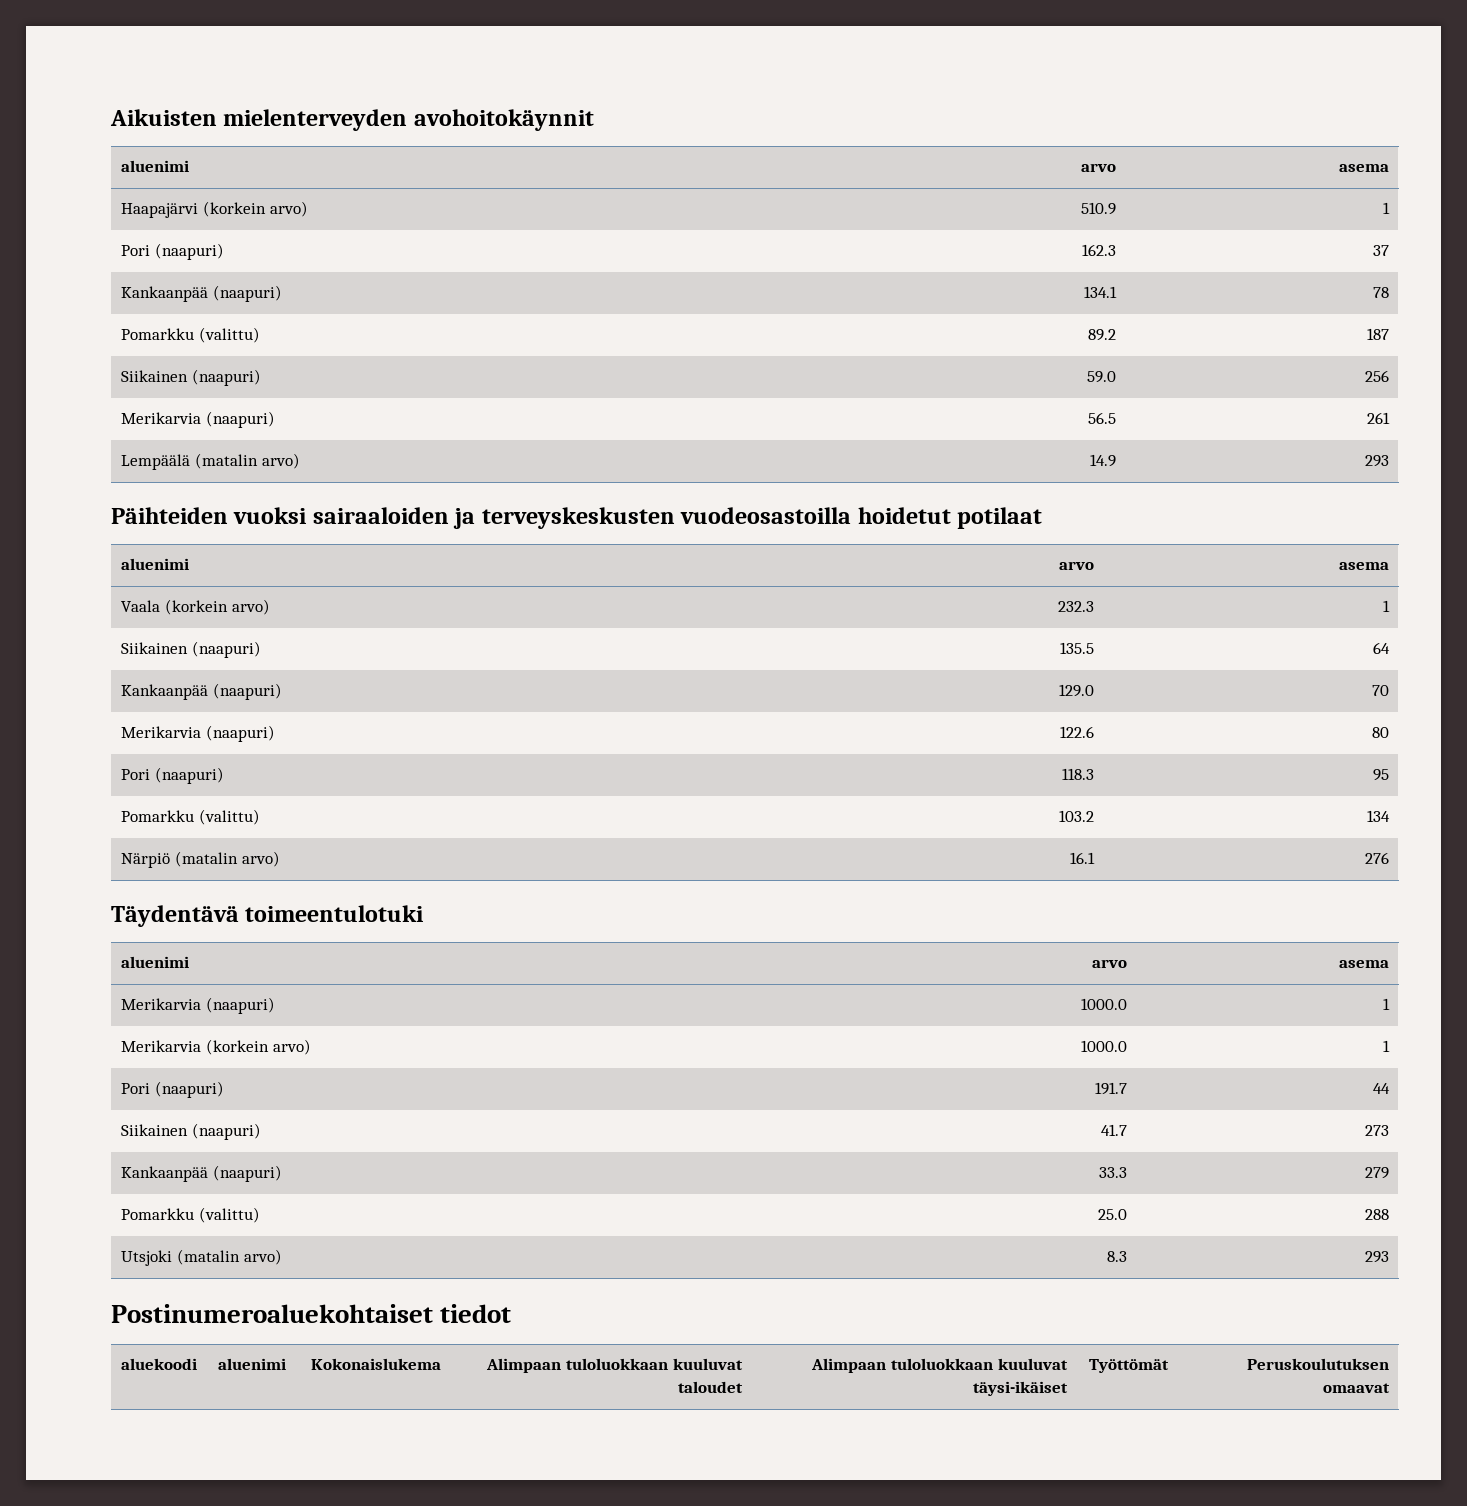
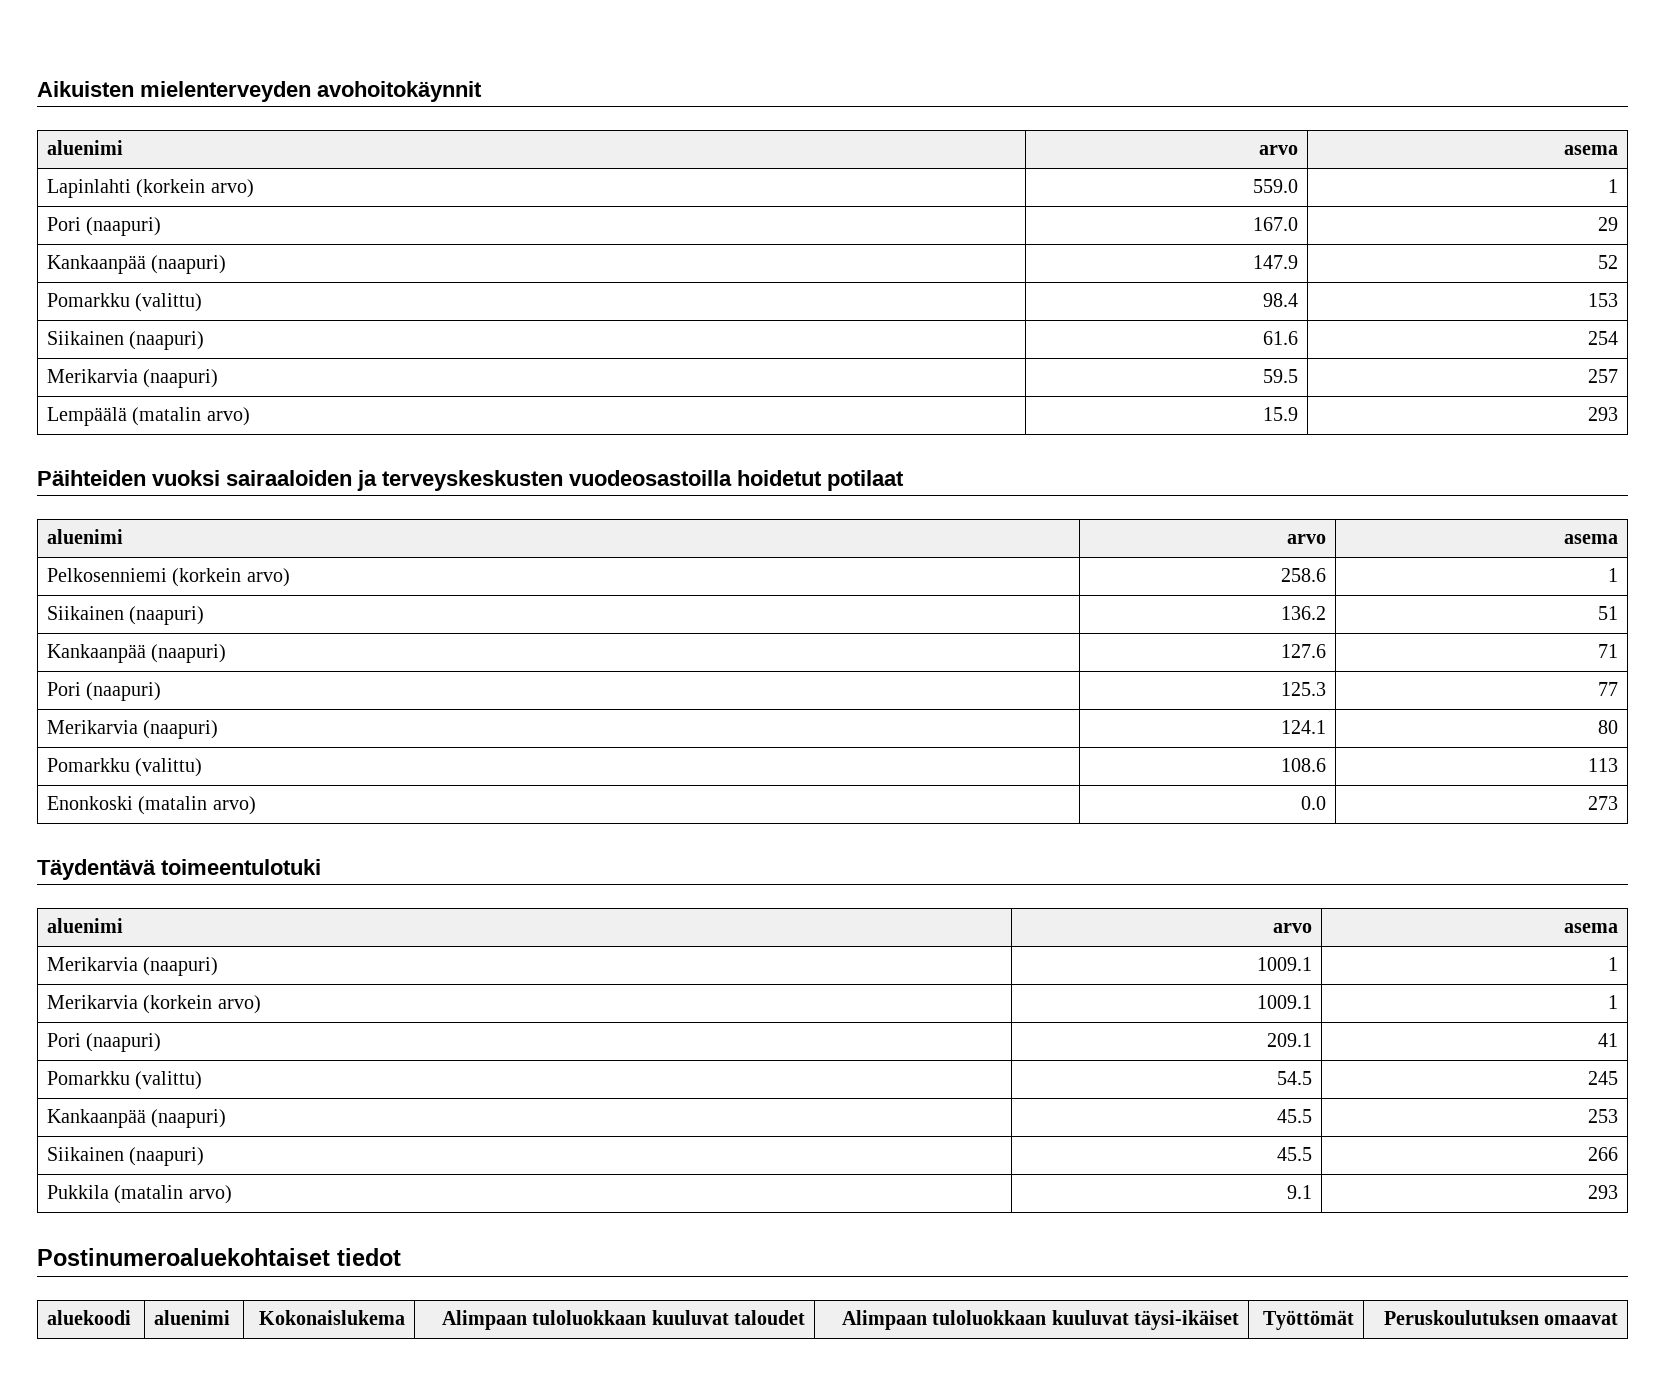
[121,201,308,218] [1080,202,1116,215] [1382,202,1390,214] [121,243,224,260] [1081,244,1116,256] [1372,245,1389,256] [121,285,282,302] [1083,286,1117,298] [1372,287,1389,298] [121,327,260,343] [1087,329,1116,341] [1366,328,1389,340] [121,369,261,386] [1086,371,1116,383] [1364,370,1389,382] [121,411,275,428] [1087,412,1116,424] [1366,412,1390,424] Haapajärvi (korkein arvo) | 510.9 | 1 // Pori (naapuri) | 162.3 | 37 // Kankaanpää (naapuri) | 134.1 | 78 // Pomarkku (valittu) | 89.2 | 187 // Siikainen (naapuri) | 59.0 | 256 // Merikarvia (naapuri) | 56.5 | 261 -> [46,179,254,198] [1253,179,1299,193] [1608,179,1619,193] [46,217,162,236] [1253,217,1299,231] [1598,217,1619,231] [46,255,227,274] [1253,255,1299,269] [1598,255,1619,269] [46,293,203,312] [1263,293,1299,307] [1588,293,1619,307] [46,331,205,350] [1263,331,1299,345] [1588,331,1619,345] [46,369,219,388] [1263,369,1299,383] [1588,369,1619,383] Lapinlahti (korkein arvo) | 559.0 | 1 // Pori (naapuri) | 167.0 | 29 // Kankaanpää (naapuri) | 147.9 | 52 // Pomarkku (valittu) | 98.4 | 153 // Siikainen (naapuri) | 61.6 | 254 // Merikarvia (naapuri) | 59.5 | 257
[1089,454,1116,467] 14.9 -> [1263,407,1299,421] 15.9
[121,599,270,615] [1057,601,1094,612] Vaala (korkein arvo) | 232.3 -> [46,568,290,587] [1281,568,1327,582] Pelkosenniemi (korkein arvo) | 258.6
[1059,642,1094,654] [1372,642,1390,654] [121,683,282,700] [1058,684,1094,697] [1371,685,1389,696] [121,725,275,742] [1059,726,1094,738] 135.5 | 64 // Kankaanpää (naapuri) | 129.0 | 70 // Merikarvia (naapuri) | 122.6 -> [1281,606,1327,620] [1598,606,1619,620] [46,644,227,663] [1281,644,1327,658] [1598,644,1619,658] [46,682,162,701] [1281,682,1327,696] [1598,682,1619,696] [46,720,219,739] [1281,720,1327,734] 136.2 | 51 // Kankaanpää (naapuri) | 127.6 | 71 // Pori (naapuri) | 125.3 | 77 // Merikarvia (naapuri) | 124.1
[121,767,224,784] [1061,768,1094,780] [1372,769,1389,781] [121,809,260,825] [1058,810,1094,822] [1366,810,1390,822] [121,851,280,868] [1069,852,1095,864] [1364,852,1389,864] // Pori (naapuri) | 118.3 | 95 // Pomarkku (valittu) | 103.2 | 134 // Närpiö (matalin arvo) | 16.1 | 276 -> [46,758,203,777] [1281,758,1327,772] [1588,758,1619,772] [46,796,256,815] [1301,796,1327,810] [1588,796,1619,810] // Pomarkku (valittu) | 108.6 | 113 // Enonkoski (matalin arvo) | 0.0 | 273
[1080,998,1127,1010] 1000.0 -> [1257,957,1313,971] 1009.1
[1080,1040,1127,1052] [1382,1040,1390,1052] [121,1081,224,1098] [1094,1082,1127,1095] [1372,1083,1390,1094] [121,1123,261,1140] [1100,1124,1127,1136] [1364,1125,1389,1136] [121,1165,282,1182] [1098,1167,1127,1178] [1364,1167,1389,1179] [121,1207,260,1223] [1097,1209,1127,1220] [1364,1209,1389,1220] [121,1249,282,1266] [1106,1251,1127,1262] 1000.0 | 1 // Pori (naapuri) | 191.7 | 44 // Siikainen (naapuri) | 41.7 | 273 // Kankaanpää (naapuri) | 33.3 | 279 // Pomarkku (valittu) | 25.0 | 288 // Utsjoki (matalin arvo) | 8.3 -> [1257,995,1313,1009] [1608,995,1619,1009] [46,1033,162,1052] [1267,1033,1313,1047] [1598,1033,1619,1047] [46,1071,203,1090] [1277,1071,1313,1085] [1588,1071,1619,1085] [46,1109,227,1128] [1277,1109,1313,1123] [1588,1109,1619,1123] [46,1147,205,1166] [1277,1147,1313,1161] [1588,1147,1619,1161] [46,1185,232,1204] [1287,1185,1313,1199] 1009.1 | 1 // Pori (naapuri) | 209.1 | 41 // Pomarkku (valittu) | 54.5 | 245 // Kankaanpää (naapuri) | 45.5 | 253 // Siikainen (naapuri) | 45.5 | 266 // Pukkila (matalin arvo) | 9.1

